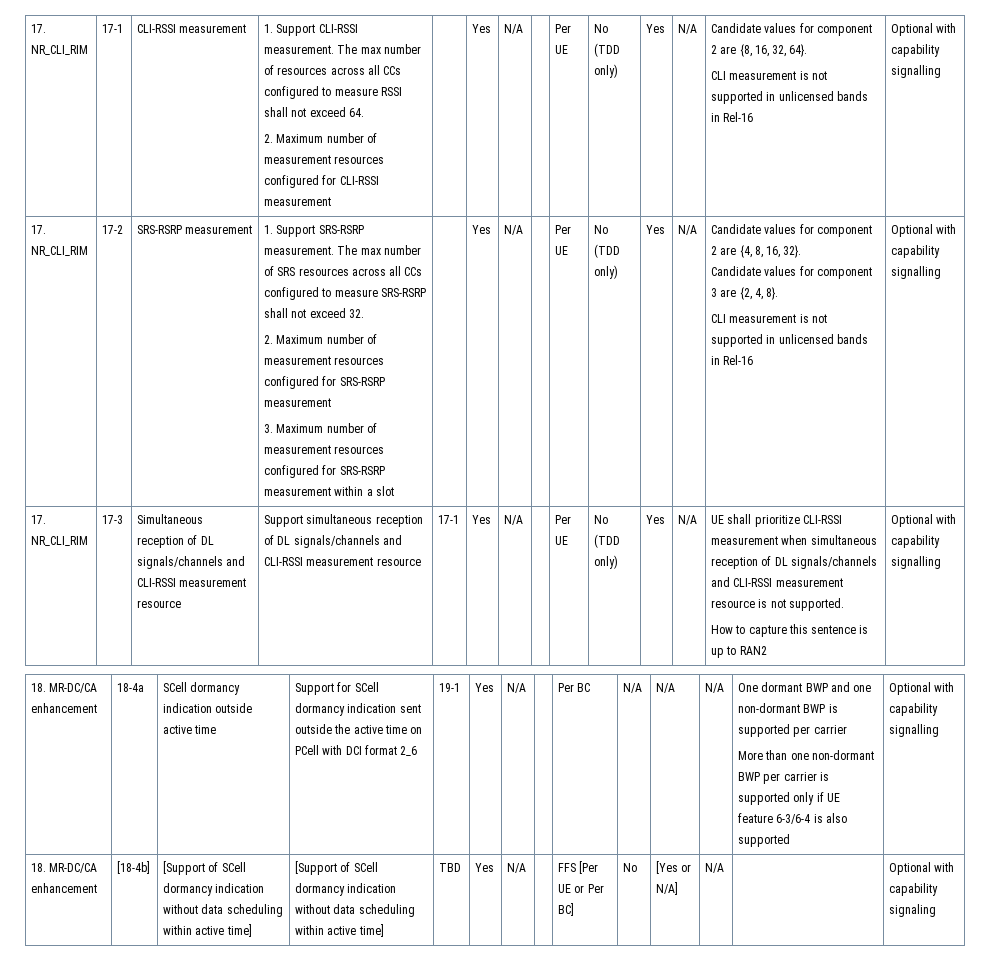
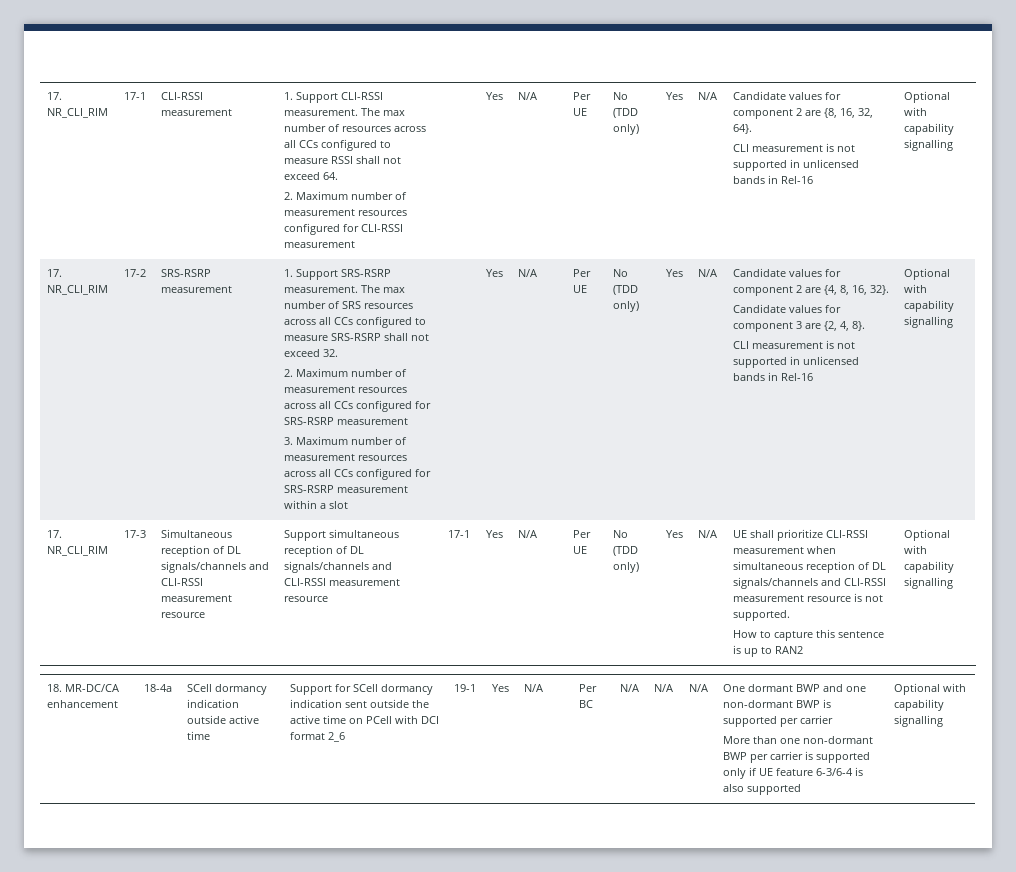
(385, 361) none -> [284,401,354,409] across all CCs
(385, 450) none -> [284,469,354,477] across all CCs
[31,863,98,873] [31,883,98,893] [117,861,151,874] [163,861,246,875] [163,883,265,896] [163,904,283,917] [163,924,252,937] [295,861,378,875] [295,883,397,896] [295,904,415,917] [295,924,384,937] [439,863,462,872] [475,863,495,872] [507,863,527,873] [558,861,599,874] [558,884,604,893] [558,903,575,916] [623,863,638,872] [656,861,692,874] [656,882,679,895] [705,863,725,873] [889,862,955,875] [889,883,939,896] [889,904,937,917] // 18. MR-DC/CA enhancement | [18-4b] | [Support of SCell dormancy indication without data scheduling within active time] | [Support of SCell dormancy indication without data scheduling within active time] | TBD | Yes | N/A | | FFS [Per UE or Per BC] | No | [Yes or N/A] | N/A | | Optional with capability signaling -> (944, 721) none

